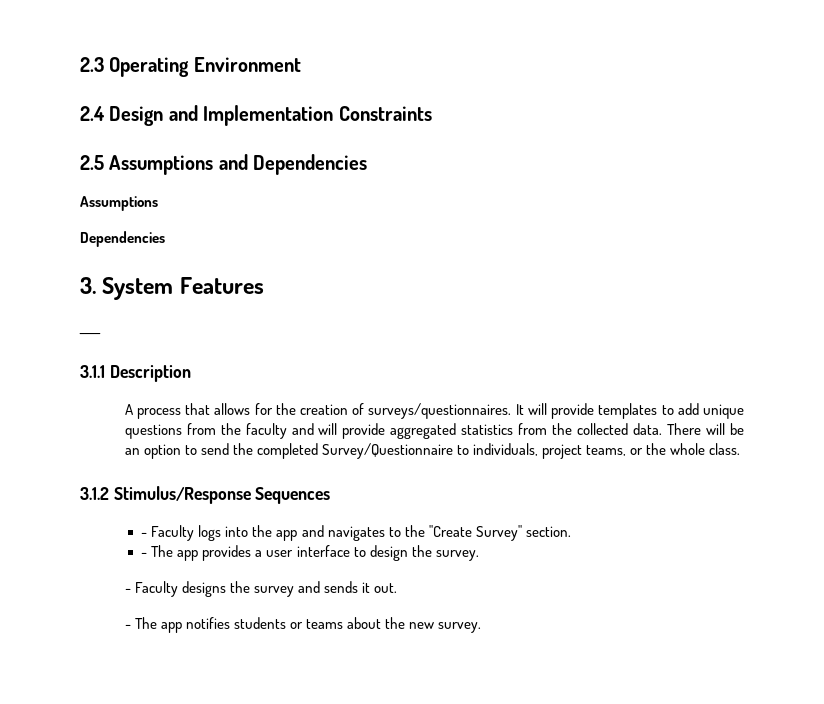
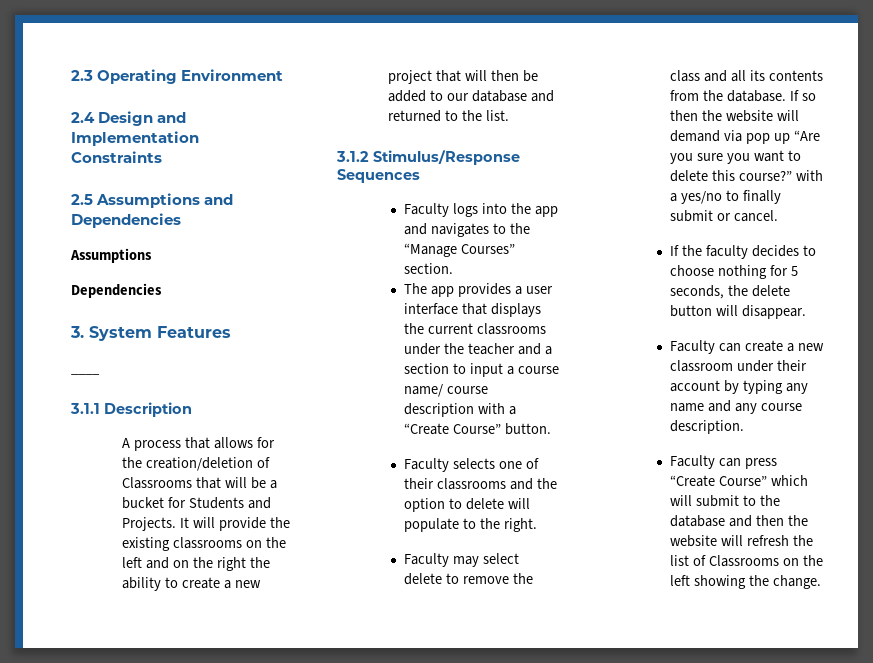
[300,403,744,419] [124,423,744,439] [124,443,741,459] creation of surveys/questionnaires. It will provide templates to add unique questions from the faculty and will provide aggregated statistics from the collected data. There will be an option to send the completed Survey/Questionnaire to individuals, project teams, or the whole class. -> [146,457,271,471] [122,477,278,489] [122,497,272,509] [122,517,291,531] [122,537,287,551] [122,557,270,571] [122,577,262,591] [388,70,539,84] [388,90,555,102] [388,110,510,122] creation/deletion of Classrooms that will be a bucket for Students and Projects. It will provide the existing classrooms on the left and on the right the ability to create a new project that will then be added to our database and returned to the list.
[141,532,148,537] - -> (420, 176) none
[428,525,522,541] "Create Survey" -> [404,243,516,257] “Manage Courses”
[141,552,148,557] - -> (454, 268) none
[353,545,479,561] [124,581,398,597] [124,617,482,633] to design the survey. // - Faculty designs the survey and sends it out. // - The app notifies students or teams about the new survey. -> [462,303,542,317] [404,323,547,335] [404,343,552,355] [404,363,559,377] [404,384,489,397] [404,403,517,417] [404,423,552,435] [404,458,540,472] [404,478,558,490] [404,498,531,512] [404,518,538,532] [404,553,520,567] [404,573,534,585] [670,70,823,82] [670,90,816,102] [670,110,800,122] [670,130,820,144] [670,150,801,164] [670,170,824,182] [670,190,782,204] [670,210,779,222] [670,245,816,259] [670,265,799,279] [670,285,791,299] [670,305,807,319] [670,340,824,354] [670,360,808,372] [670,380,809,394] [670,400,803,414] [670,420,745,434] [670,455,778,469] [670,475,809,487] [670,495,781,507] [670,515,809,527] [670,535,814,547] [670,555,823,567] [670,575,822,589] that displays the current classrooms under the teacher and a section to input a course name/ course description with a “Create Course” button. // Faculty selects one of their classrooms and the option to delete will populate to the right. // Faculty may select delete to remove the class and all its contents from the database. If so then the website will demand via pop up “Are you sure you want to delete this course?” with a yes/no to finally submit or cancel. // If the faculty decides to choose nothing for 5 seconds, the delete button will disappear. // Faculty can create a new classroom under their account by typing any name and any course description. // Faculty can press “Create Course” which will submit to the database and then the website will refresh the list of Classrooms on the left showing the change.

